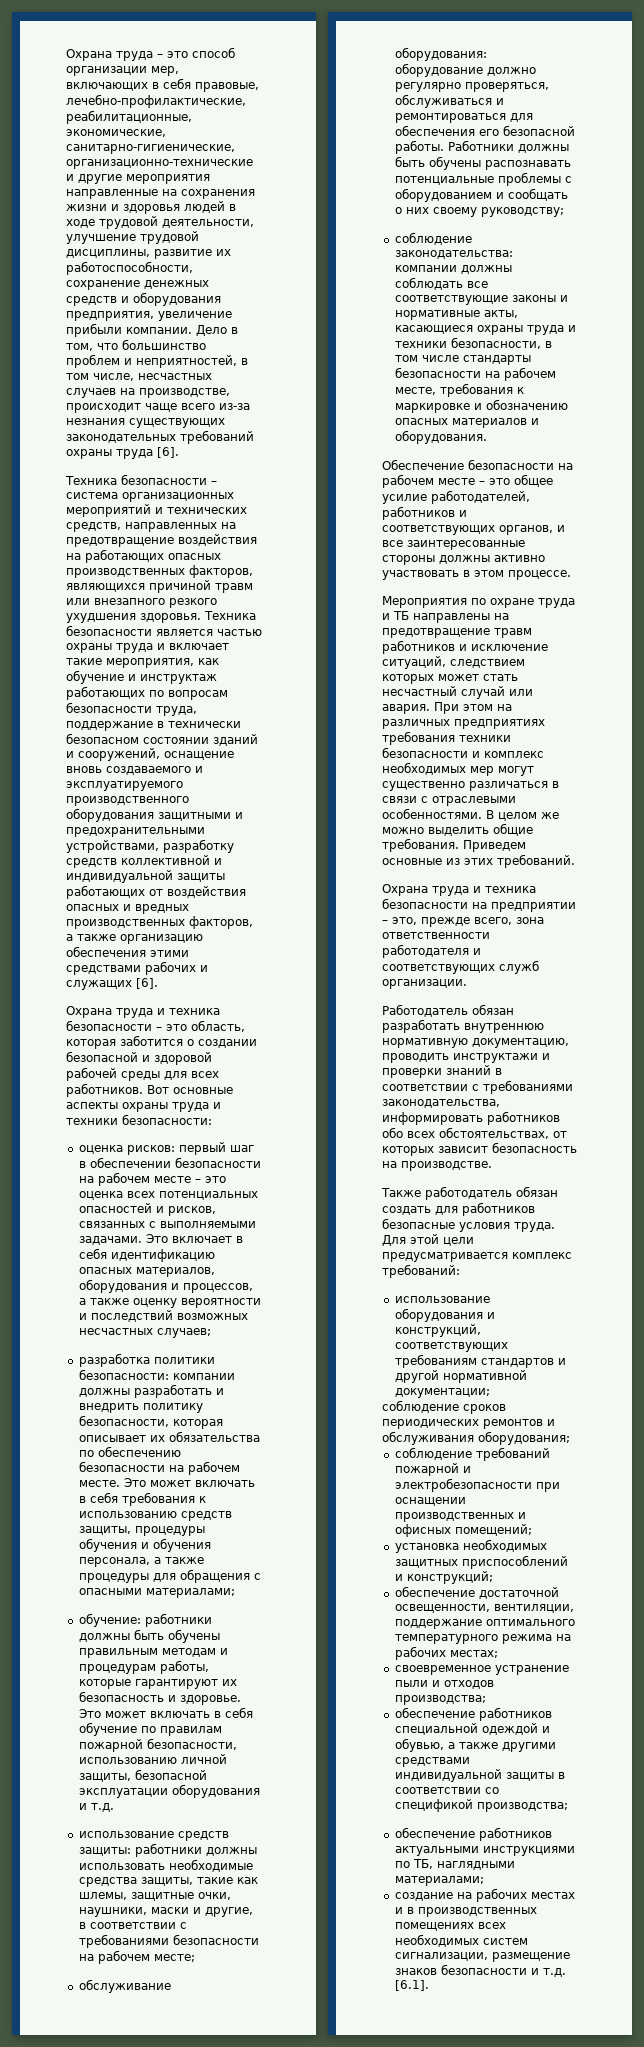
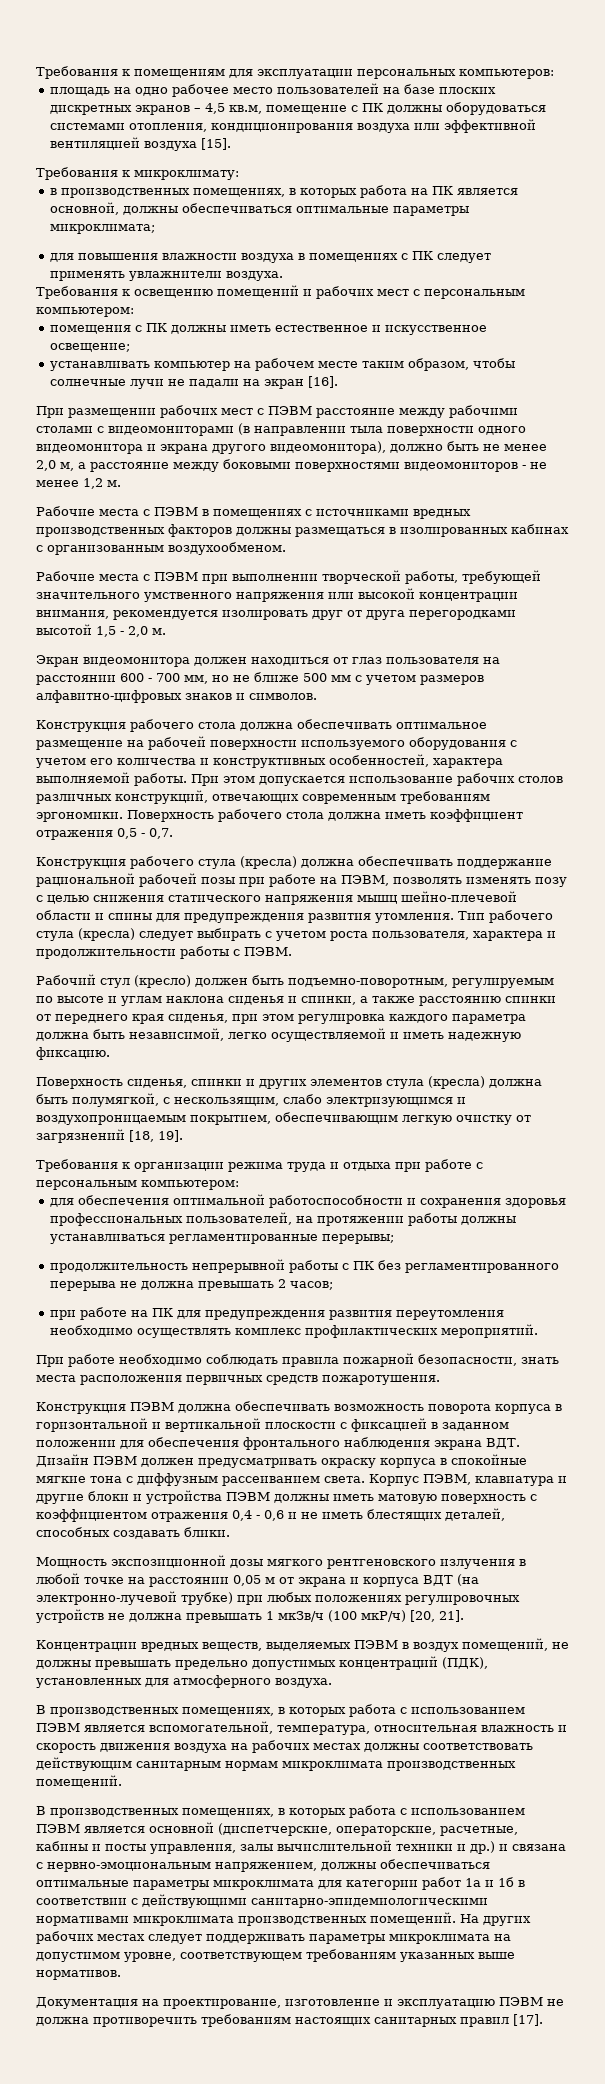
[66,47,235,61] [66,66,179,76] [66,78,259,92] [66,94,246,108] [66,110,192,124] [66,129,166,137] [66,144,235,154] [66,159,253,169] [66,174,210,184] [66,189,255,199] [66,201,236,214] [66,216,254,229] [66,231,199,244] [66,249,231,259] [66,261,193,275] [66,280,209,290] [66,292,221,306] [66,311,232,321] [66,323,238,337] [66,339,206,351] [66,354,248,368] [66,373,212,381] [66,388,230,398] [66,403,250,413] [66,418,225,428] [66,430,254,444] [66,447,179,459] [65,474,217,485] [66,492,234,502] [66,504,247,517] [66,522,236,532] [66,534,257,547] [66,549,221,563] [66,565,253,578] [66,580,253,593] [66,598,217,608] [66,611,256,623] [66,625,262,636] [66,643,229,653] [66,658,219,668] [66,670,217,684] [66,686,228,700] [66,702,197,716] [66,721,241,731] [66,733,258,746] [66,748,234,761] [66,766,203,775] [66,781,183,791] [66,796,189,806] [66,808,243,822] [66,827,205,837] [66,839,234,853] [66,855,222,868] [66,870,225,883] [66,885,246,899] [66,904,189,914] [66,916,253,929] [66,934,203,944] [66,946,189,957] [66,961,208,975] [66,978,158,990] [66,1006,220,1018] [66,1020,245,1032] [66,1035,257,1049] [66,1051,212,1065] [66,1067,219,1081] [66,1083,233,1097] [66,1102,221,1112] [66,1114,212,1125] [78,1142,254,1155] [78,1157,261,1168] [78,1172,226,1186] [78,1191,258,1200] [78,1203,216,1216] [78,1221,256,1228] [78,1234,243,1245] [78,1248,215,1262] [78,1267,215,1277] [78,1279,253,1293] [78,1298,261,1308] [78,1310,248,1322] [78,1328,211,1338] [78,1353,215,1367] [78,1369,235,1380] [78,1384,224,1398] [78,1403,203,1413] [78,1415,223,1429] [78,1431,260,1442] [78,1446,181,1457] [78,1461,240,1475] [78,1478,255,1487] [78,1492,206,1506] [78,1511,232,1521] [78,1526,205,1536] [78,1538,211,1552] [78,1557,204,1567] [78,1569,261,1583] [78,1588,235,1598] [78,1613,212,1627] [78,1629,220,1643] [78,1648,228,1658] [78,1660,209,1674] [78,1679,237,1689] [78,1691,241,1705] [78,1707,253,1718] [78,1722,222,1736] [78,1738,237,1752] [78,1754,227,1764] [78,1769,207,1782] [78,1784,260,1798] [78,1803,114,1812] [78,1831,229,1841] [78,1843,257,1857] [78,1859,253,1872] [78,1877,258,1887] [78,1892,231,1901] [78,1907,253,1917] [78,1922,187,1929] [78,1934,259,1948] [78,1950,195,1964] [78,1979,171,1993] [394,47,487,61] [394,63,536,77] [394,82,549,92] [394,94,504,108] [394,113,533,123] [394,125,575,136] [394,140,569,154] [394,156,571,170] [394,172,572,186] [394,188,568,202] [394,207,564,217] [394,232,472,245] [394,250,513,259] [394,265,512,274] [394,277,488,290] [394,295,568,305] [394,310,518,320] [394,325,576,335] [394,337,552,349] [394,355,531,365] [394,367,556,381] [394,383,524,397] [394,399,568,413] [394,418,539,428] [394,430,487,444] [382,459,573,470] [382,474,553,488] [382,490,530,504] [382,506,467,520] [382,525,565,535] [382,540,525,550] [382,555,545,565] [382,570,571,580] [382,596,575,608] [382,611,509,623] [382,628,532,638] [382,640,548,654] [382,656,525,669] [382,674,518,684] [382,686,533,699] [382,702,512,714] [382,719,545,729] [382,731,511,745] [382,747,544,758] [382,762,534,776] [382,781,559,791] [382,796,516,806] [382,808,559,821] [382,823,533,836] [382,838,526,852] [382,854,575,868] [382,884,536,896] [382,898,576,912] [382,917,544,927] [382,932,490,939] [382,944,481,958] [382,960,539,974] [382,979,467,989] [382,1004,514,1017] [382,1019,544,1033] [382,1038,569,1048] [382,1053,550,1063] [382,1065,502,1078] [382,1080,573,1094] [382,1099,500,1108] [382,1111,560,1125] [382,1127,567,1139] [382,1142,577,1156] [382,1161,492,1171] [381,1186,558,1200] [382,1202,535,1216] [382,1218,555,1232] [382,1234,474,1246] [382,1252,572,1262] [382,1264,460,1278] [394,1296,490,1303] [394,1308,495,1322] [394,1324,481,1337] [394,1342,508,1352] [394,1354,566,1368] [394,1370,527,1383] [394,1388,490,1398] [382,1400,506,1414] [382,1419,555,1429] [382,1431,570,1445] [394,1447,550,1461] [394,1463,471,1476] [394,1478,560,1492] [394,1497,466,1506] [394,1512,526,1522] [394,1524,532,1537] [394,1539,547,1553] [394,1555,568,1569] [394,1571,493,1584] [394,1586,559,1599] [394,1604,574,1613] [394,1619,575,1629] [394,1634,571,1644] [394,1646,498,1660] [394,1665,569,1675] [394,1680,494,1689] [394,1695,486,1705] [394,1707,552,1721] [394,1723,550,1735] [394,1738,556,1752] [394,1757,470,1767] [394,1769,565,1782] [394,1787,499,1794] [394,1799,568,1812] [394,1827,552,1841] [394,1846,575,1856] [394,1859,515,1870] [394,1876,484,1886] [394,1888,575,1902] [394,1907,537,1917] [394,1922,506,1931] [394,1934,528,1947] [394,1952,570,1962] [394,1964,566,1977] [394,1980,429,1991] Охрана труда – это способ организации мер, включающих в себя правовые, лечебно-профилактические, реабилитационные, экономические, санитарно-гигиенические, организационно-технические и другие мероприятия направленные на сохранения жизни и здоровья людей в ходе трудовой деятельности, улучшение трудовой дисциплины, развитие их работоспособности, сохранение денежных средств и оборудования предприятия, увеличение прибыли компании. Дело в том, что большинство проблем и неприятностей, в том числе, несчастных случаев на производстве, происходит чаще всего из-за незнания существующих законодательных требований охраны труда [6]. // Техника безопасности – система организационных мероприятий и технических средств, направленных на предотвращение воздействия на работающих опасных производственных факторов, являющихся причиной травм или внезапного резкого ухудшения здоровья. Техника безопасности является частью охраны труда и включает такие мероприятия, как обучение и инструктаж работающих по вопросам безопасности труда, поддержание в технически безопасном состоянии зданий и сооружений, оснащение вновь создаваемого и эксплуатируемого производственного оборудования защитными и предохранительными устройствами, разработку средств коллективной и индивидуальной защиты работающих от воздействия опасных и вредных производственных факторов, а также организацию обеспечения этими средствами рабочих и служащих [6]. // Охрана труда и техника безопасности – это область, которая заботится о создании безопасной и здоровой рабочей среды для всех работников. Вот основные аспекты охраны труда и техники безопасности: // оценка рисков: первый шаг в обеспечении безопасности на рабочем месте – это оценка всех потенциальных опасностей и рисков, связанных с выполняемыми задачами. Это включает в себя идентификацию опасных материалов, оборудования и процессов, а также оценку вероятности и последствий возможных несчастных случаев; // разработка политики безопасности: компании должны разработать и внедрить политику безопасности, которая описывает их обязательства по обеспечению безопасности на рабочем месте. Это может включать в себя требования к использованию средств защиты, процедуры обучения и обучения персонала, а также процедуры для обращения с опасными материалами; // обучение: работники должны быть обучены правильным методам и процедурам работы, которые гарантируют их безопасность и здоровье. Это может включать в себя обучение по правилам пожарной безопасности, использованию личной защиты, безопасной эксплуатации оборудования и т.д. // использование средств защиты: работники должны использовать необходимые средства защиты, такие как шлемы, защитные очки, наушники, маски и другие, в соответствии с требованиями безопасности на рабочем месте; // обслуживание оборудования: оборудование должно регулярно проверяться, обслуживаться и ремонтироваться для обеспечения его безопасной работы. Работники должны быть обучены распознавать потенциальные проблемы с оборудованием и сообщать о них своему руководству; // соблюдение законодательства: компании должны соблюдать все соответствующие законы и нормативные акты, касающиеся охраны труда и техники безопасности, в том числе стандарты безопасности на рабочем месте, требования к маркировке и обозначению опасных материалов и оборудования. // Обеспечение безопасности на рабочем месте – это общее усилие работодателей, работников и соответствующих органов, и все заинтересованные стороны должны активно участвовать в этом процессе. // Мероприятия по охране труда и ТБ направлены на предотвращение травм работников и исключение ситуаций, следствием которых может стать несчастный случай или авария. При этом на различных предприятиях требования техники безопасности и комплекс необходимых мер могут существенно различаться в связи с отраслевыми особенностями. В целом же можно выделить общие требования. Приведем основные из этих требований. // Охрана труда и техника безопасности на предприятии – это, прежде всего, зона ответственности работодателя и соответствующих служб организации. // Работодатель обязан разработать внутреннюю нормативную документацию, проводить инструктажи и проверки знаний в соответствии с требованиями законодательства, информировать работников обо всех обстоятельствах, от которых зависит безопасность на производстве. // Также работодатель обязан создать для работников безопасные условия труда. Для этой цели предусматривается комплекс требований: // использование оборудования и конструкций, соответствующих требованиям стандартов и другой нормативной документации; // соблюдение сроков периодических ремонтов и обслуживания оборудования; // соблюдение требований пожарной и электробезопасности при оснащении производственных и офисных помещений; // установка необходимых защитных приспособлений и конструкций; // обеспечение достаточной освещенности, вентиляции, поддержание оптимального температурного режима на рабочих местах; // своевременное устранение пыли и отходов производства; // обеспечение работников специальной одеждой и обувью, а также другими средствами индивидуальной защиты в соответствии со спецификой производства; // обеспечение работников актуальными инструкциями по ТБ, наглядными материалами; // создание на рабочих местах и в производственных помещениях всех необходимых систем сигнализации, размещение знаков безопасности и т.д. [6.1]. -> [36,66,554,79] [50,83,497,97] [50,102,547,115] [50,119,537,133] [50,137,232,151] [36,167,239,180] [50,185,519,198] [50,202,470,216] [50,224,156,234] [50,251,492,263] [50,271,284,281] [36,285,525,299] [36,307,134,317] [50,323,488,335] [50,343,131,352] [50,358,516,371] [50,376,339,389] [36,405,518,418] [36,423,526,436] [36,441,547,454] [36,459,547,472] [36,478,121,489] [36,506,471,519] [36,524,569,537] [36,542,286,555] [36,570,541,584] [36,588,518,602] [36,610,516,620] [36,624,166,637] [36,655,500,667] [36,672,484,685] [36,690,317,703] [36,719,487,732] [36,736,517,750] [36,754,503,768] [36,772,563,786] [36,790,490,804] [36,809,523,822] [36,828,173,840] [36,856,552,869] [36,873,567,887] [36,891,517,905] [36,910,553,923] [36,928,556,941] [36,946,292,959] [36,974,554,988] [36,996,556,1006] [36,1014,526,1024] [36,1028,521,1042] [36,1047,110,1060] [36,1076,542,1089] [36,1093,466,1107] [36,1112,531,1125] [36,1129,183,1143] [36,1159,483,1172] [36,1180,239,1190] [50,1194,567,1208] [50,1212,517,1226] [50,1234,395,1244] [50,1259,560,1273] [50,1279,334,1291] [50,1307,505,1320] [50,1324,539,1338] [36,1353,559,1367] [36,1375,440,1385] [36,1401,562,1414] [36,1418,509,1432] [36,1437,520,1450] [36,1454,527,1468] [36,1473,567,1486] [36,1490,537,1504] [36,1508,505,1522] [36,1527,230,1539] [36,1555,526,1569] [36,1573,479,1587] [36,1591,520,1605] [36,1609,464,1623] [36,1638,569,1652] [36,1656,488,1670] [36,1675,332,1688] [36,1704,525,1717] [36,1721,567,1735] [36,1740,533,1753] [36,1757,516,1771] [36,1775,122,1788] [36,1805,525,1818] [36,1822,518,1836] [36,1840,566,1854] [36,1859,490,1872] [36,1877,525,1890] [36,1894,488,1908] [36,1912,531,1926] [36,1931,511,1944] [36,1949,515,1962] [36,1970,121,1980] [36,1997,564,2009] [36,2014,543,2027] Требования к помещениям для эксплуатации персональных компьютеров: // площадь на одно рабочее место пользователей на базе плоских дискретных экранов – 4,5 кв.м, помещение с ПК должны оборудоваться системами отопления, кондиционирования воздуха или эффективной вентиляцией воздуха [15]. // Требования к микроклимату: // в производственных помещениях, в которых работа на ПК является основной, должны обеспечиваться оптимальные параметры микроклимата; // для повышения влажности воздуха в помещениях с ПК следует применять увлажнители воздуха. // Требования к освещению помещений и рабочих мест с персональным компьютером: // помещения с ПК должны иметь естественное и искусственное освещение; // устанавливать компьютер на рабочем месте таким образом, чтобы солнечные лучи не падали на экран [16]. // При размещении рабочих мест с ПЭВМ расстояние между рабочими столами с видеомониторами (в направлении тыла поверхности одного видеомонитора и экрана другого видеомонитора), должно быть не менее 2,0 м, а расстояние между боковыми поверхностями видеомониторов - не менее 1,2 м. // Рабочие места с ПЭВМ в помещениях с источниками вредных производственных факторов должны размещаться в изолированных кабинах с организованным воздухообменом. // Рабочие места с ПЭВМ при выполнении творческой работы, требующей значительного умственного напряжения или высокой концентрации внимания, рекомендуется изолировать друг от друга перегородками высотой 1,5 - 2,0 м. // Экран видеомонитора должен находиться от глаз пользователя на расстоянии 600 - 700 мм, но не ближе 500 мм с учетом размеров алфавитно-цифровых знаков и символов. // Конструкция рабочего стола должна обеспечивать оптимальное размещение на рабочей поверхности используемого оборудования с учетом его количества и конструктивных особенностей, характера выполняемой работы. При этом допускается использование рабочих столов различных конструкций, отвечающих современным требованиям эргономики. Поверхность рабочего стола должна иметь коэффициент отражения 0,5 - 0,7. // Конструкция рабочего стула (кресла) должна обеспечивать поддержание рациональной рабочей позы при работе на ПЭВМ, позволять изменять позу с целью снижения статического напряжения мышц шейно-плечевой области и спины для предупреждения развития утомления. Тип рабочего стула (кресла) следует выбирать с учетом роста пользователя, характера и продолжительности работы с ПЭВМ. // Рабочий стул (кресло) должен быть подъемно-поворотным, регулируемым по высоте и углам наклона сиденья и спинки, а также расстоянию спинки от переднего края сиденья, при этом регулировка каждого параметра должна быть независимой, легко осуществляемой и иметь надежную фиксацию. // Поверхность сиденья, спинки и других элементов стула (кресла) должна быть полумягкой, с нескользящим, слабо электризующимся и воздухопроницаемым покрытием, обеспечивающим легкую очистку от загрязнений [18, 19]. // Требования к организации режима труда и отдыха при работе с персональным компьютером: // для обеспечения оптимальной работоспособности и сохранения здоровья профессиональных пользователей, на протяжении работы должны устанавливаться регламентированные перерывы; // продолжительность непрерывной работы с ПК без регламентированного перерыва не должна превышать 2 часов; // при работе на ПК для предупреждения развития переутомления необходимо осуществлять комплекс профилактических мероприятий. // При работе необходимо соблюдать правила пожарной безопасности, знать места расположения первичных средств пожаротушения. // Конструкция ПЭВМ должна обеспечивать возможность поворота корпуса в горизонтальной и вертикальной плоскости с фиксацией в заданном положении для обеспечения фронтального наблюдения экрана ВДТ. Дизайн ПЭВМ должен предусматривать окраску корпуса в спокойные мягкие тона с диффузным рассеиванием света. Корпус ПЭВМ, клавиатура и другие блоки и устройства ПЭВМ должны иметь матовую поверхность с коэффициентом отражения 0,4 - 0,6 и не иметь блестящих деталей, способных создавать блики. // Мощность экспозиционной дозы мягкого рентгеновского излучения в любой точке на расстоянии 0,05 м от экрана и корпуса ВДТ (на электронно-лучевой трубке) при любых положениях регулировочных устройств не должна превышать 1 мкЗв/ч (100 мкР/ч) [20, 21]. // Концентрации вредных веществ, выделяемых ПЭВМ в воздух помещений, не должны превышать предельно допустимых концентраций (ПДК), установленных для атмосферного воздуха. // В производственных помещениях, в которых работа с использованием ПЭВМ является вспомогательной, температура, относительная влажность и скорость движения воздуха на рабочих местах должны соответствовать действующим санитарным нормам микроклимата производственных помещений. // В производственных помещениях, в которых работа с использованием ПЭВМ является основной (диспетчерские, операторские, расчетные, кабины и посты управления, залы вычислительной техники и др.) и связана с нервно-эмоциональным напряжением, должны обеспечиваться оптимальные параметры микроклимата для категории работ 1а и 1б в соответствии с действующими санитарно-эпидемиологическими нормативами микроклимата производственных помещений. На других рабочих местах следует поддерживать параметры микроклимата на допустимом уровне, соответствующем требованиям указанных выше нормативов. // Документация на проектирование, изготовление и эксплуатацию ПЭВМ не должна противоречить требованиям настоящих санитарных правил [17].

